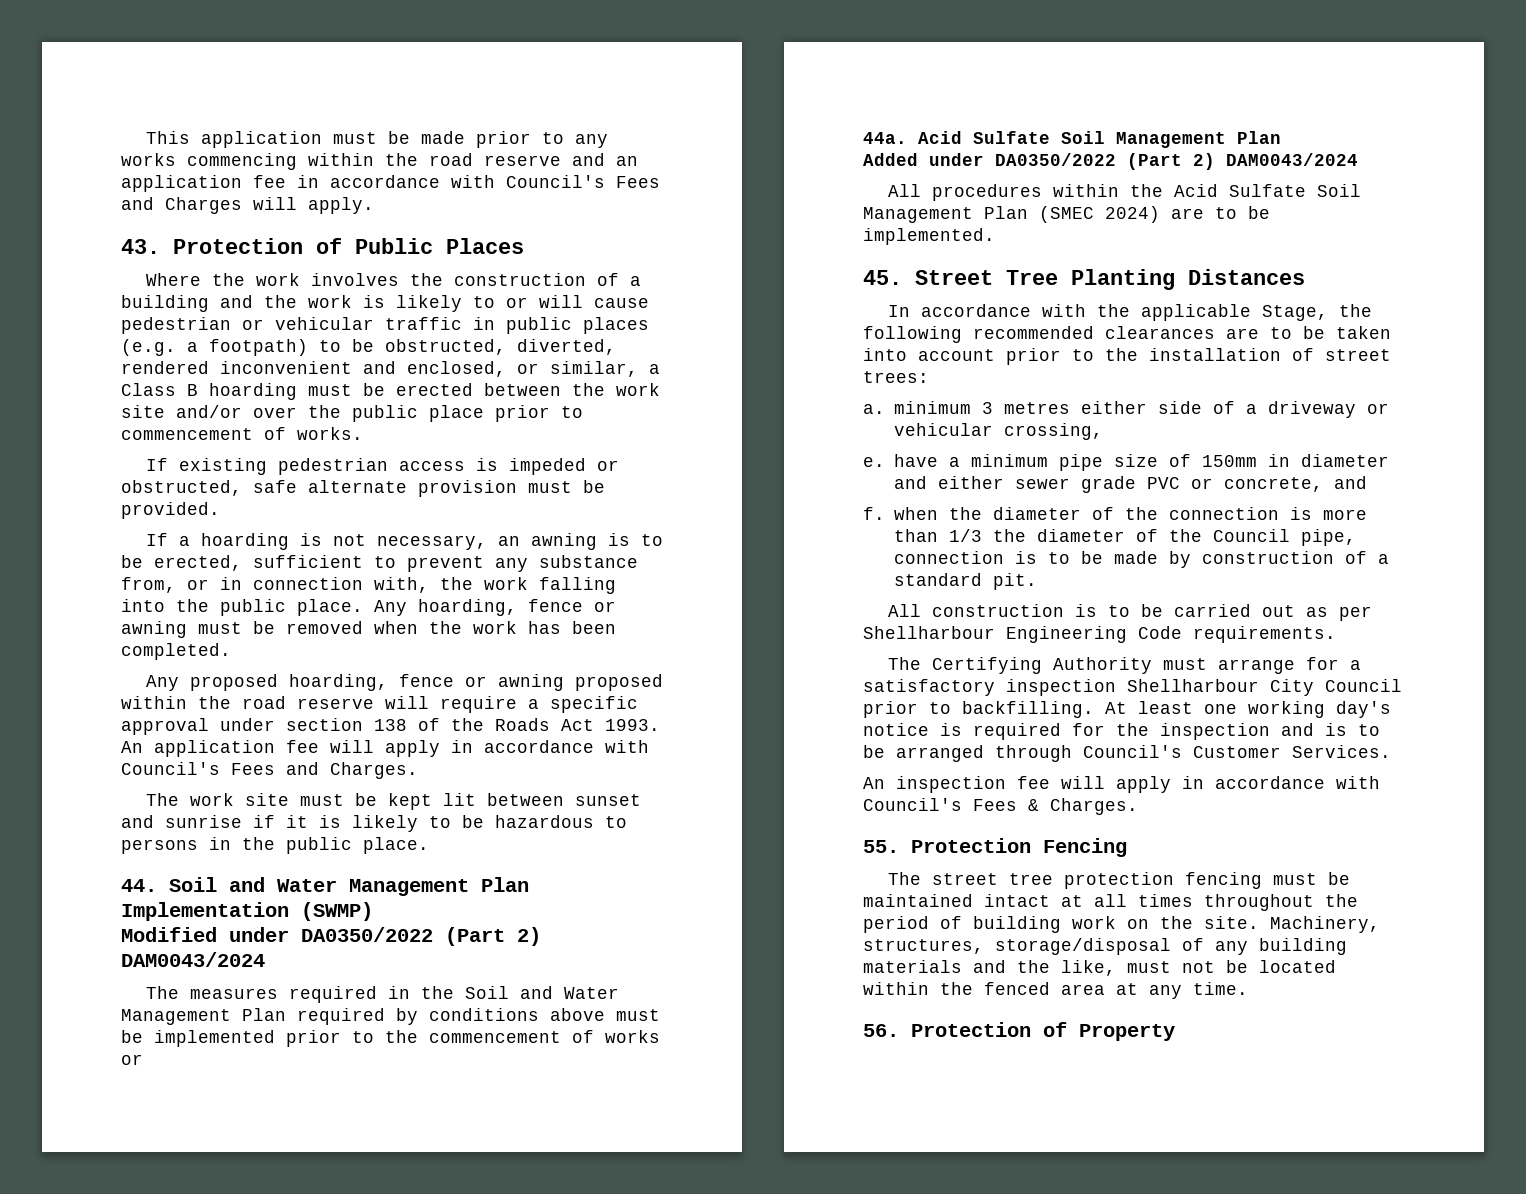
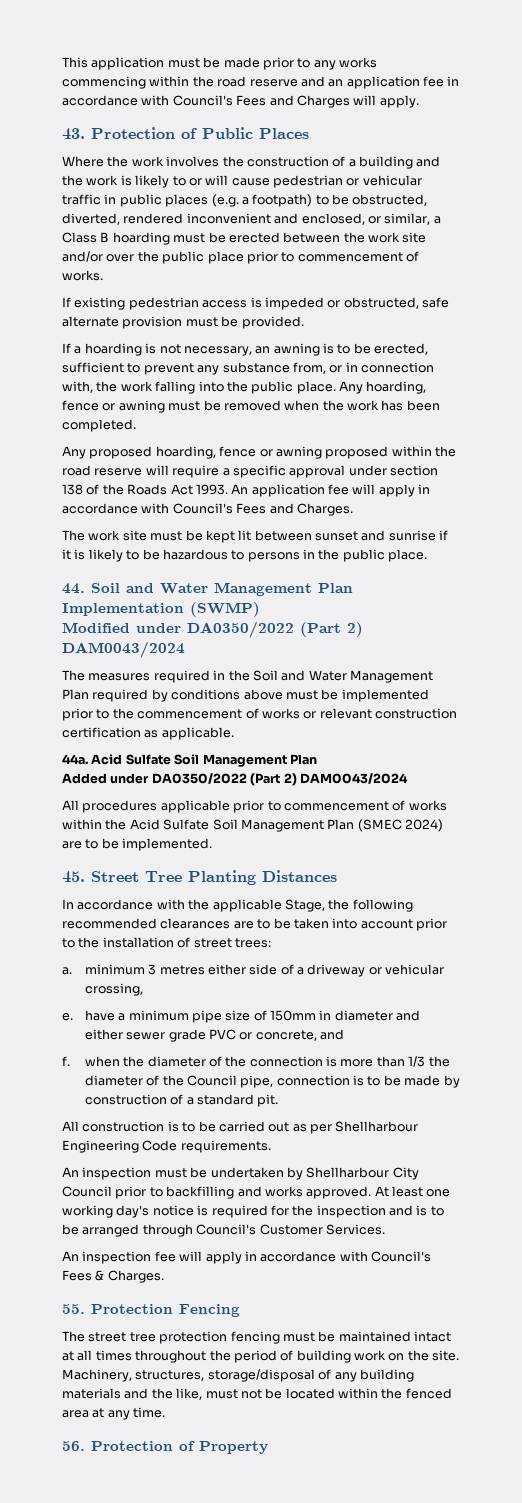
(143, 1059) none -> [319,708,457,719] [62,727,234,740] relevant construction certification as applicable.
(1042, 192) none -> [160,800,447,813] applicable prior to commencement of works
[887,657,1361,674] [863,679,1116,696] The Certifying Authority must arrange for a satisfactory inspection -> [62,1167,303,1180] An inspection must be undertaken by
[962,701,1094,718] backfilling. -> [166,1186,372,1199] backfilling and works approved.

